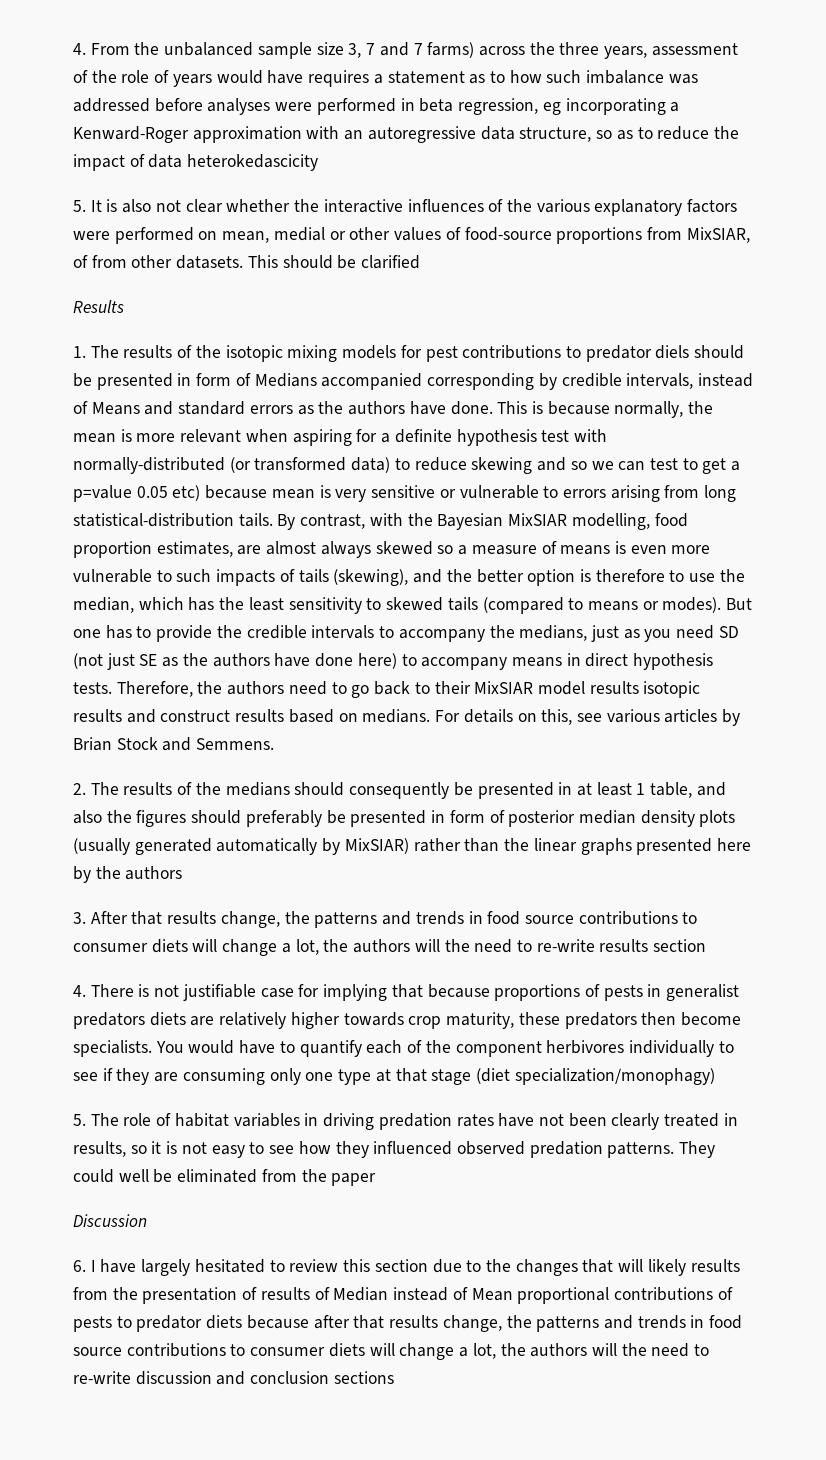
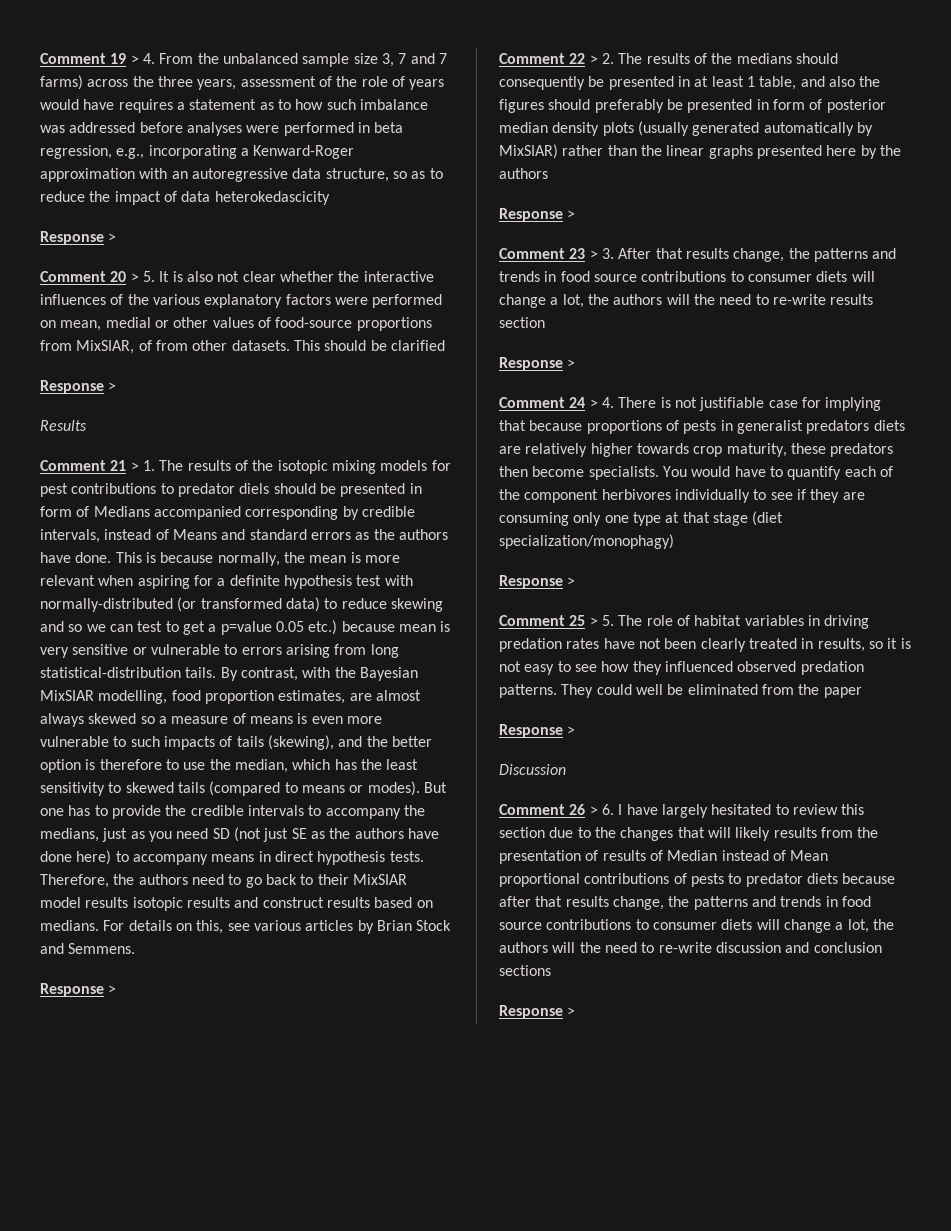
(73, 49) none -> [40,53,139,64] Comment 19 >
[542,102,561,115] eg -> [116,148,145,159] e.g.,
(319, 162) none -> [40,231,117,245] [40,271,139,282] Response > // Comment 20 >
(421, 262) none -> [40,380,117,394] // Response >
(124, 306) none -> [40,460,139,471] Comment 21 >
[172,485,201,501] etc) -> [308,620,338,635] etc.)
(275, 744) none -> [40,983,117,997] [499,53,598,64] Response > // Comment 22 >
(183, 873) none -> [499,208,576,222] [499,248,598,259] Response > // Comment 23 >
(707, 945) none -> [499,357,576,371] [499,397,598,408] Response > // Comment 24 >
(715, 1076) none -> [499,575,576,589] [499,615,598,626] Response > // Comment 25 >
(377, 1179) none -> [499,724,576,738] // Response >
(147, 1220) none -> [499,804,598,815] Comment 26 >
(394, 1377) none -> [499,1005,576,1019] // Response >

